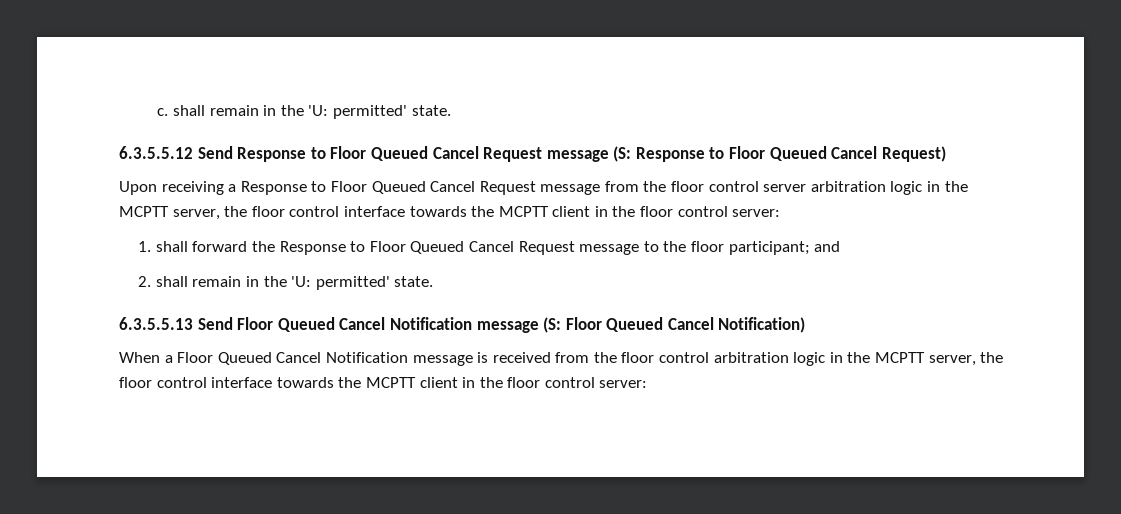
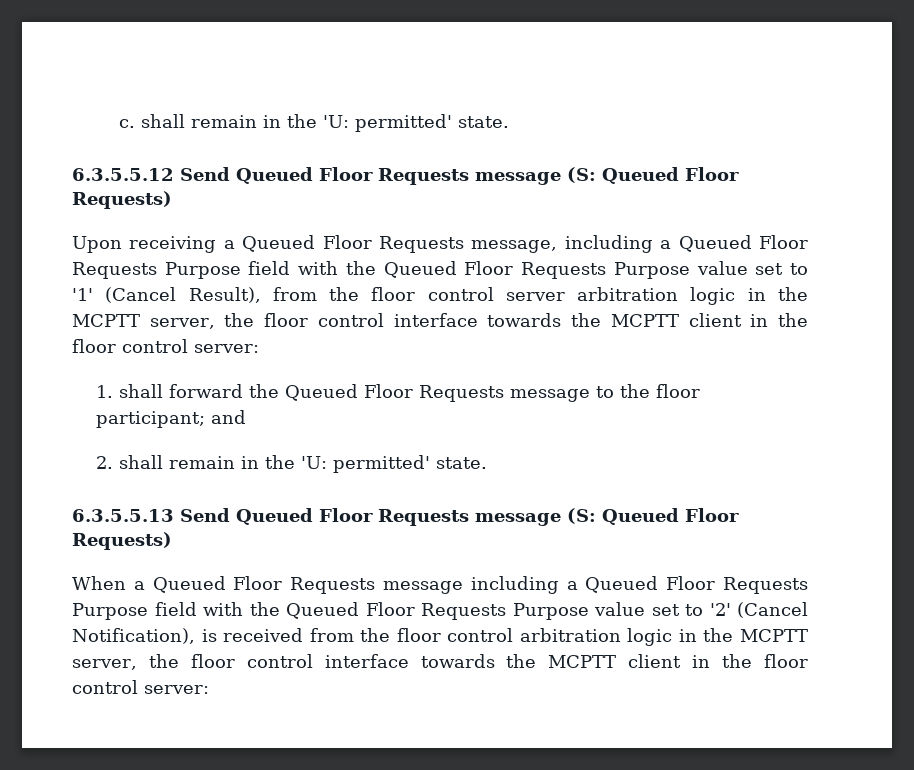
[237,146,946,162] [119,181,601,195] Response to Floor Queued Cancel Request message (S: Response to Floor Queued Cancel Request) // Upon receiving a Response to Floor Queued Cancel Request message -> [236,167,739,185] [72,191,172,209] [72,235,808,253] [72,261,809,279] [72,287,261,303] Queued Floor Requests message (S: Queued Floor Requests) // Upon receiving a Queued Floor Requests message, including a Queued Floor Requests Purpose field with the Queued Floor Requests Purpose value set to '1' (Cancel Result),
[279,241,575,255] Response to Floor Queued Cancel Request -> [284,384,504,402] Queued Floor Requests
[237,317,806,333] [119,352,473,366] Floor Queued Cancel Notification message (S: Floor Queued Cancel Notification) // When a Floor Queued Cancel Notification message -> [236,508,739,526] [72,532,172,550] [72,576,808,594] [72,602,808,620] [72,628,195,644] Queued Floor Requests message (S: Queued Floor Requests) // When a Queued Floor Requests message including a Queued Floor Requests Purpose field with the Queued Floor Requests Purpose value set to '2' (Cancel Notification),

